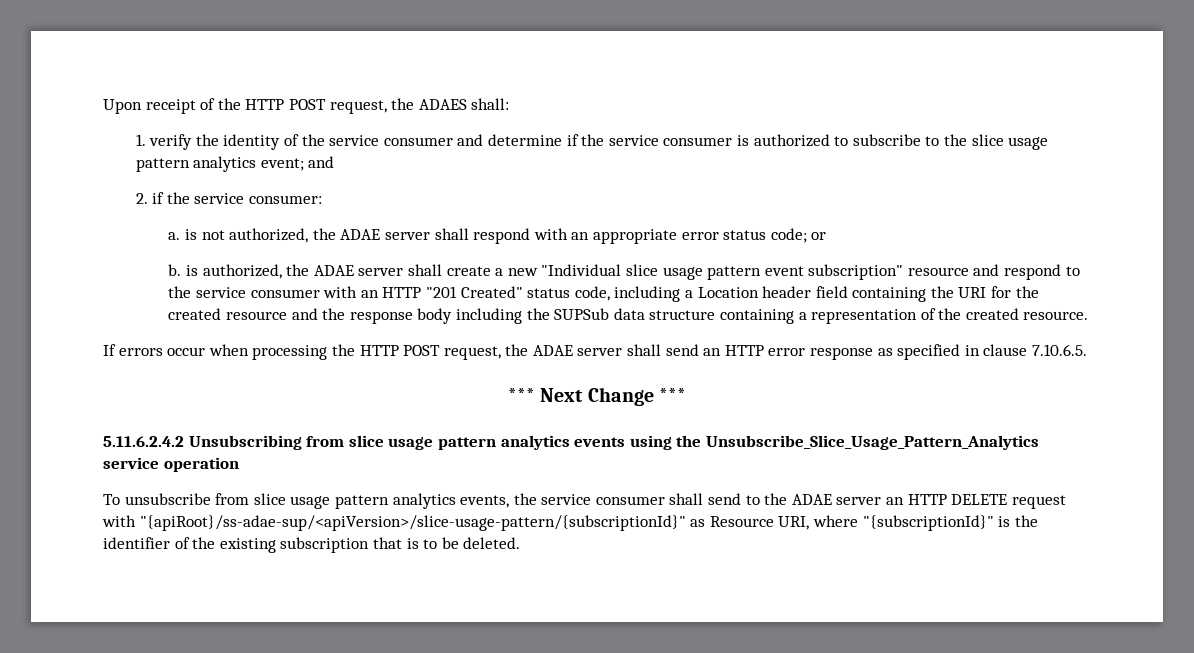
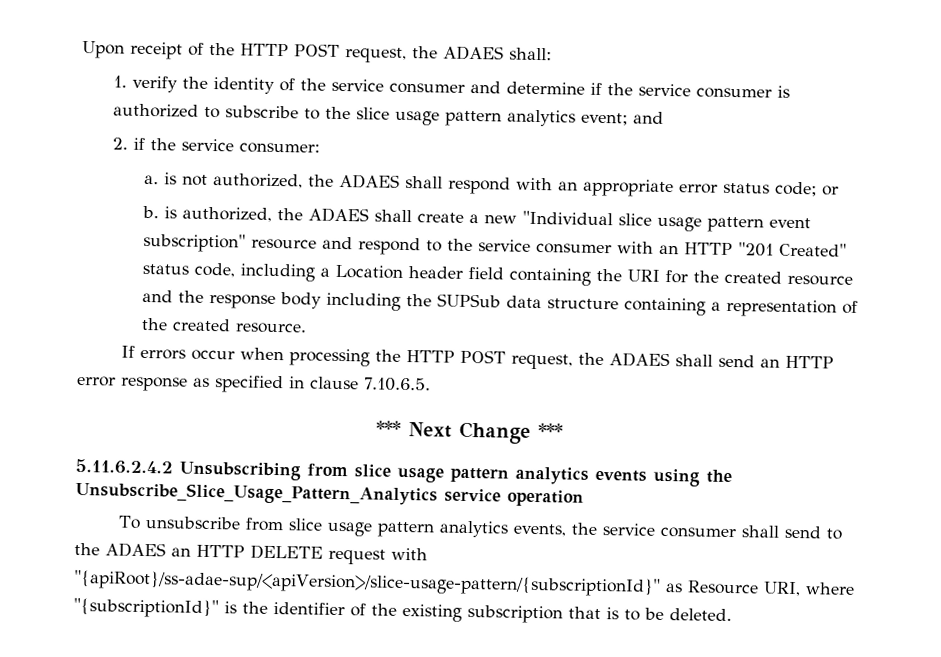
[340,229,430,240] ADAE server -> [339,173,401,189] ADAES
[313,265,404,276] ADAE server -> [308,207,370,223] ADAES
[532,345,623,356] ADAE server -> [608,352,670,368] ADAES
[791,494,882,505] ADAE server -> [105,542,166,558] ADAES

